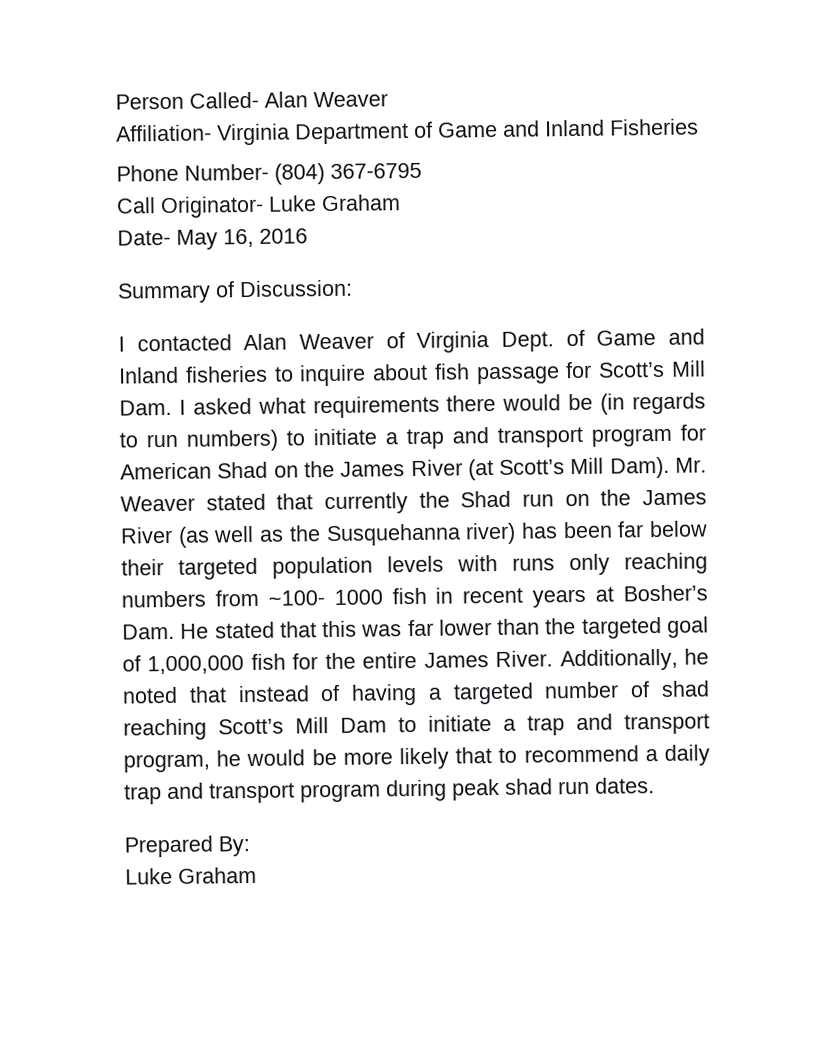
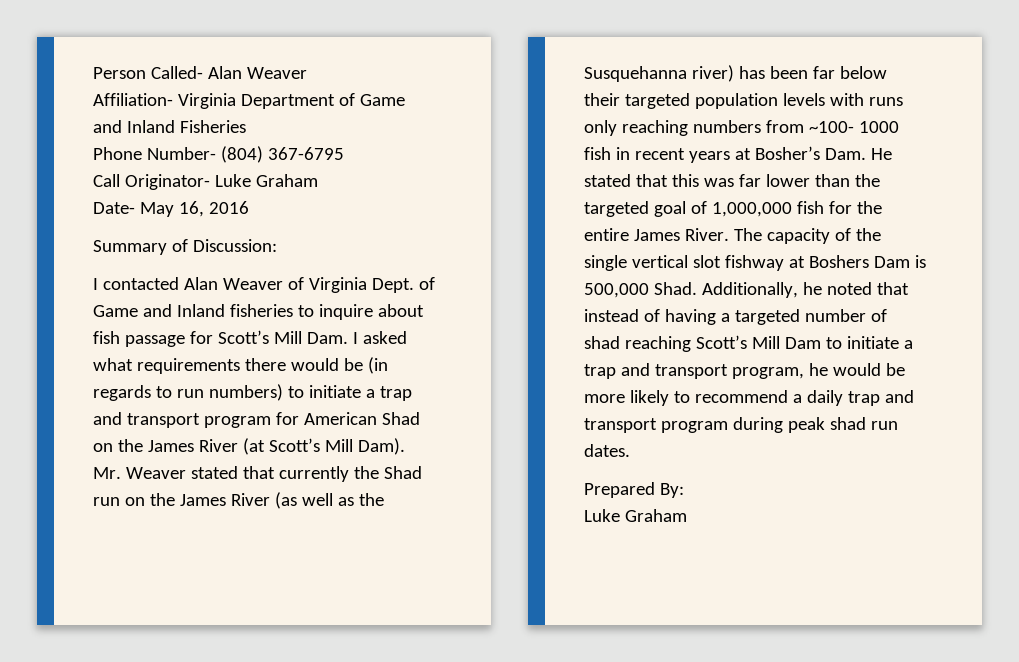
(554, 659) none -> [733,228,881,244] [584,255,926,271] [584,282,697,298] The capacity of the single vertical slot fishway at Boshers Dam is 500,000 Shad.
[455,747,493,764] that -> (669, 398) none

